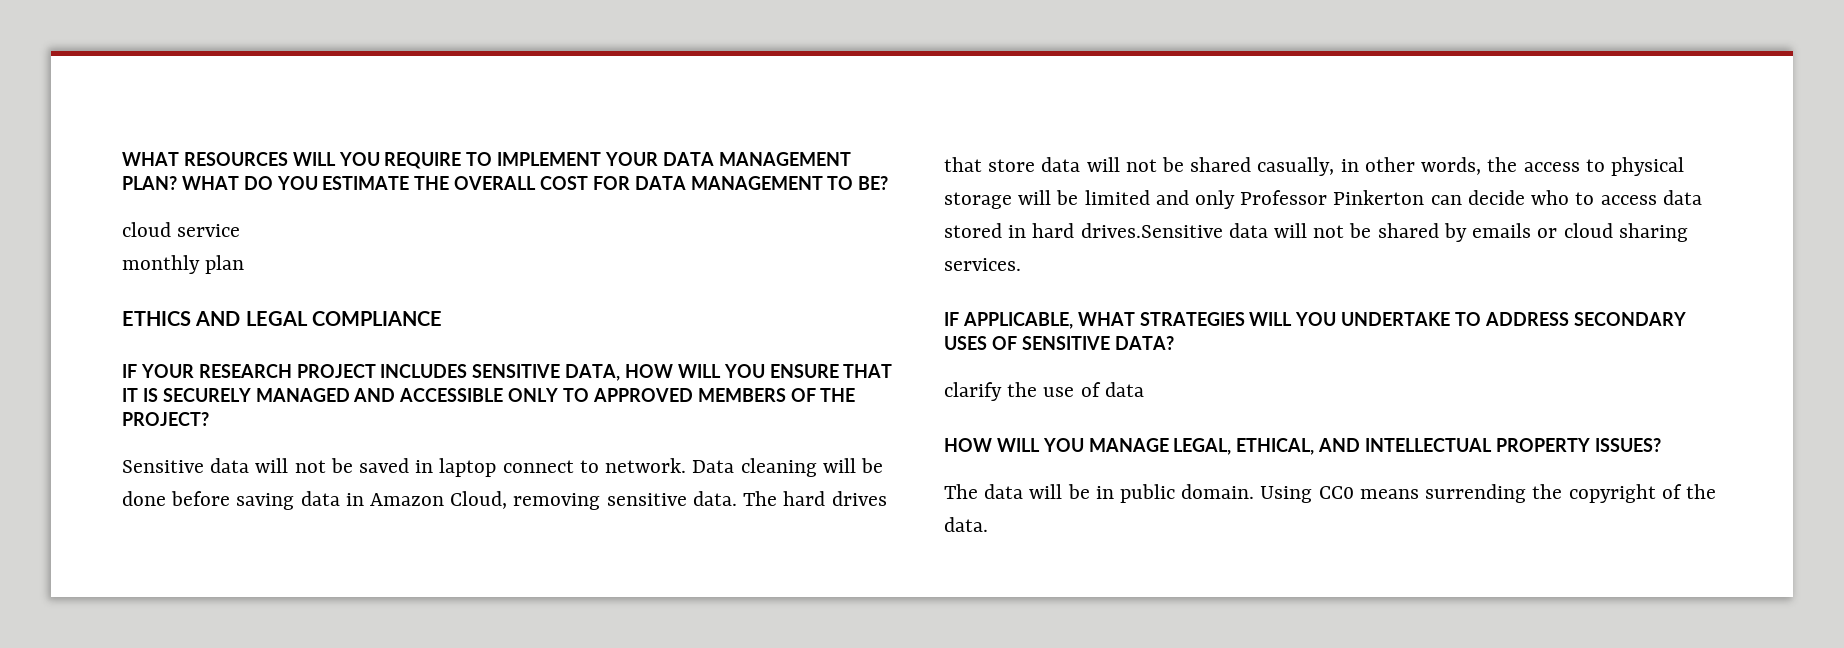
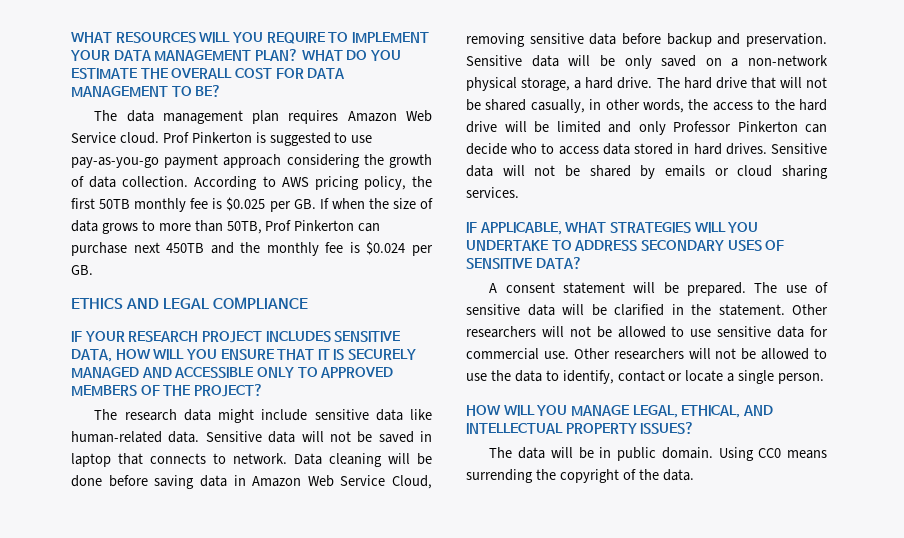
[122,222,241,237] [122,255,245,274] cloud service // monthly plan -> [94,110,432,124] [71,132,373,146] [71,154,432,168] [71,176,432,190] [71,197,433,212] [71,220,381,234] [71,241,433,256] [71,265,93,275] The data management plan requires Amazon Web Service cloud. Prof Pinkerton is suggested to use pay-as-you-go payment approach considering the growth of data collection. According to AWS pricing policy, the first 50TB monthly fee is $0.025 per GB. If when the size of data grows to more than 50TB, Prof Pinkerton can purchase next 450TB and the monthly fee is $0.024 per GB.
(209, 419) none -> [94,409,433,423] [71,431,200,443] The research data might include sensitive data like human-related data.
[502,460,574,473] connect -> [118,453,206,465] that connects
(445, 499) none -> [307,475,386,487] Web Service
[692,491,887,506] [944,157,1081,172] data. The hard drives that store data -> [589,33,827,47] [466,55,828,69] [466,77,776,91] data before backup and preservation. Sensitive data will be only saved on a non-network physical storage, a hard drive. The hard drive that
[1610,157,1684,176] [944,192,1012,209] physical storage -> [774,99,827,111] [466,121,497,133] the hard drive
[1080,223,1223,238] drives.Sensitive -> [725,143,827,155] drives. Sensitive
[944,382,1038,401] clarify the -> [489,282,778,296] A consent statement will be prepared. The
[1104,382,1144,397] data -> [466,304,828,316] [466,326,828,338] [466,348,827,360] [466,370,825,384] sensitive data will be clarified in the statement. Other researchers will not be allowed to use sensitive data for commercial use. Other researchers will not be allowed to use the data to identify, contact or locate a single person.

